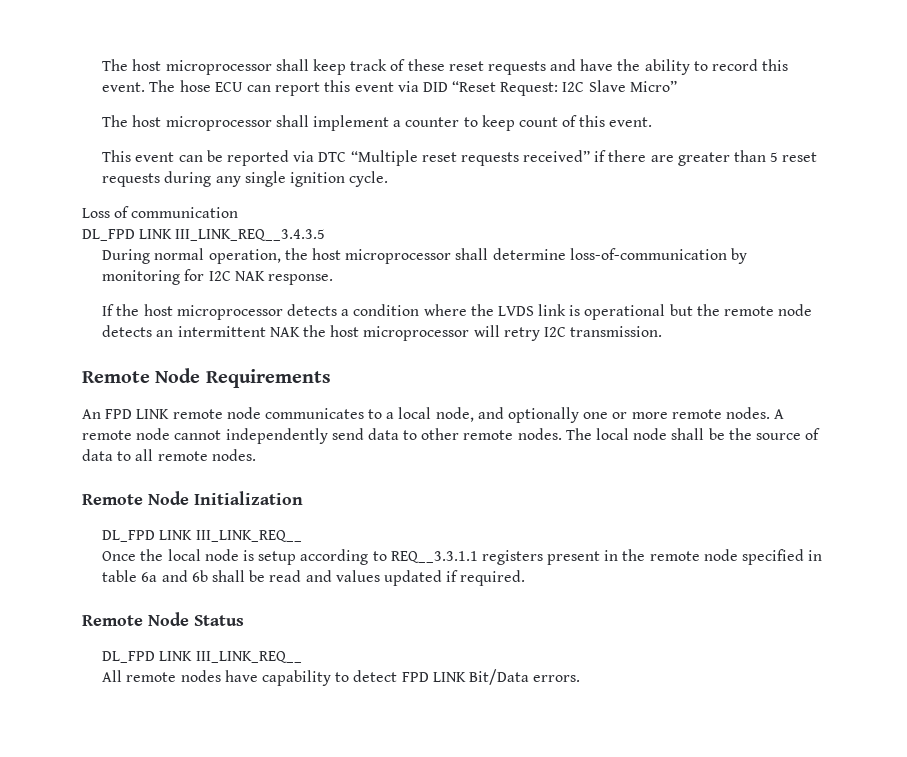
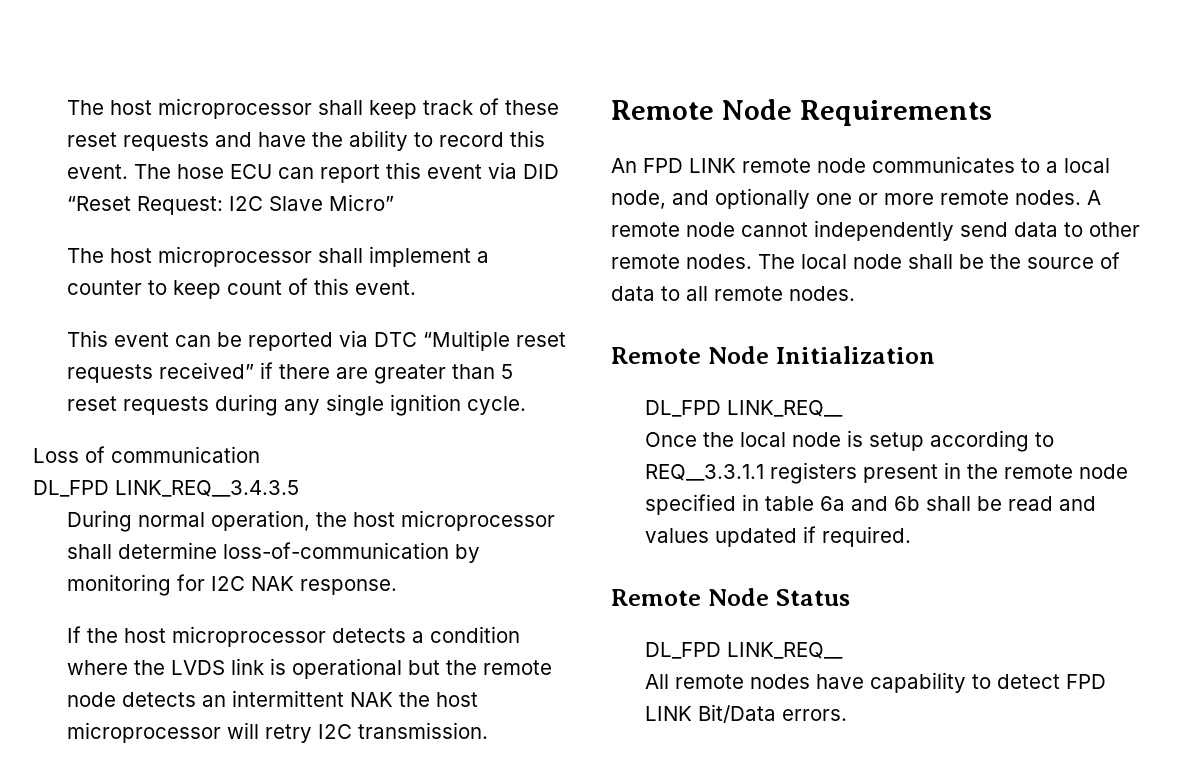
[139,229,326,241] LINK III_LINK_REQ__3.4.3.5 -> [115,480,299,497] LINK_REQ__3.4.3.5
[159,530,302,542] LINK III_LINK_REQ__ -> [727,400,844,417] LINK_REQ__
[159,651,302,663] LINK III_LINK_REQ__ -> [727,642,844,659] LINK_REQ__

